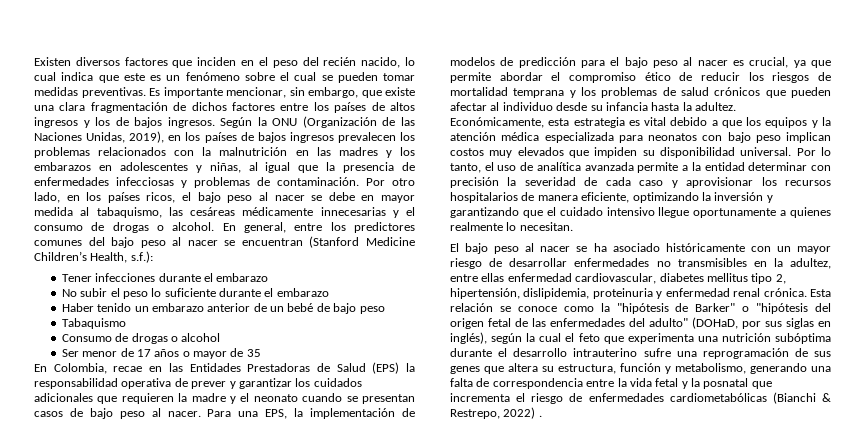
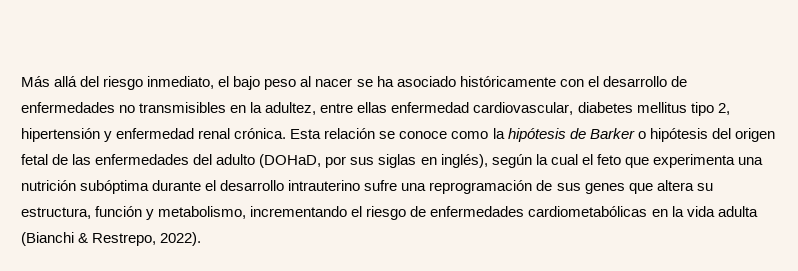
[34,57,415,68] [34,72,415,83] [34,87,415,98] [34,102,415,113] [34,116,415,128] [34,131,415,143] [34,147,415,158] [34,162,415,173] [34,177,415,188] [34,192,416,203] [34,207,415,218] [34,222,415,233] [34,236,415,248] [34,251,153,263] [61,273,269,282] [61,288,329,299] [61,303,385,314] [61,318,126,329] [61,333,221,344] [61,348,261,359] [34,362,415,374] [34,378,362,389] [34,393,415,404] [34,408,416,419] [450,57,831,68] [450,72,831,83] [450,87,831,98] [450,102,736,111] [450,117,831,128] [450,132,831,143] [450,147,831,158] [450,162,831,173] [450,177,832,188] [450,192,773,203] [450,207,831,218] [450,222,573,231] [450,243,459,252] Existen diversos factores que inciden en el peso del recién nacido, lo cual indica que este es un fenómeno sobre el cual se pueden tomar medidas preventivas. Es importante mencionar, sin embargo, que existe una clara fragmentación de dichos factores entre los países de altos ingresos y los de bajos ingresos. Según la ONU (Organización de las Naciones Unidas, 2019), en los países de bajos ingresos prevalecen los problemas relacionados con la malnutrición en las madres y los embarazos en adolescentes y niñas, al igual que la presencia de enfermedades infecciosas y problemas de contaminación. Por otro lado, en los países ricos, el bajo peso al nacer se debe en mayor medida al tabaquismo, las cesáreas médicamente innecesarias y el consumo de drogas o alcohol. En general, entre los predictores comunes del bajo peso al nacer se encuentran (Stanford Medicine Children’s Health, s.f.): // Tener infecciones durante el embarazo // No subir el peso lo suficiente durante el embarazo // Haber tenido un embarazo anterior de un bebé de bajo peso // Tabaquismo // Consumo de drogas o alcohol // Ser menor de 17 años o mayor de 35 // En Colombia, recae en las Entidades Prestadoras de Salud (EPS) la responsabilidad operativa de prever y garantizar los cuidados adicionales que requieren la madre y el neonato cuando se presentan casos de bajo peso al nacer. Para una EPS, la implementación de modelos de predicción para el bajo peso al nacer es crucial, ya que permite abordar el compromiso ético de reducir los riesgos de mortalidad temprana y los problemas de salud crónicos que pueden afectar al individuo desde su infancia hasta la adultez. Económicamente, esta estrategia es vital debido a que los equipos y la atención médica especializada para neonatos con bajo peso implican costos muy elevados que impiden su disponibilidad universal. Por lo tanto, el uso de analítica avanzada permite a la entidad determinar con precisión la severidad de cada caso y aprovisionar los recursos hospitalarios de manera eficiente, optimizando la inversión y garantizando que el cuidado intensivo llegue oportunamente a quienes realmente lo necesitan. // El -> [21,76,230,90] Más allá del riesgo inmediato, el
[776,246,831,254] [450,258,568,269] un mayor riesgo de desarrollar -> [587,76,687,87] el desarrollo de
[450,288,653,299] hipertensión, dislipidemia, proteinuria -> [21,128,100,142] hipertensión
[616,303,809,314] "hipótesis de Barker" o "hipótesis -> [507,128,708,142] hipótesis de Barker o hipótesis
[649,318,688,327] adulto" -> [216,154,256,165] adulto
[750,363,831,374] [450,378,772,389] [450,393,510,402] generando una falta de correspondencia entre la vida fetal y la posnatal que incrementa -> [250,206,348,217] incrementando
(767, 397) none -> [651,206,758,217] en la vida adulta
[503,407,542,419] 2022) . -> [160,232,202,246] 2022).

